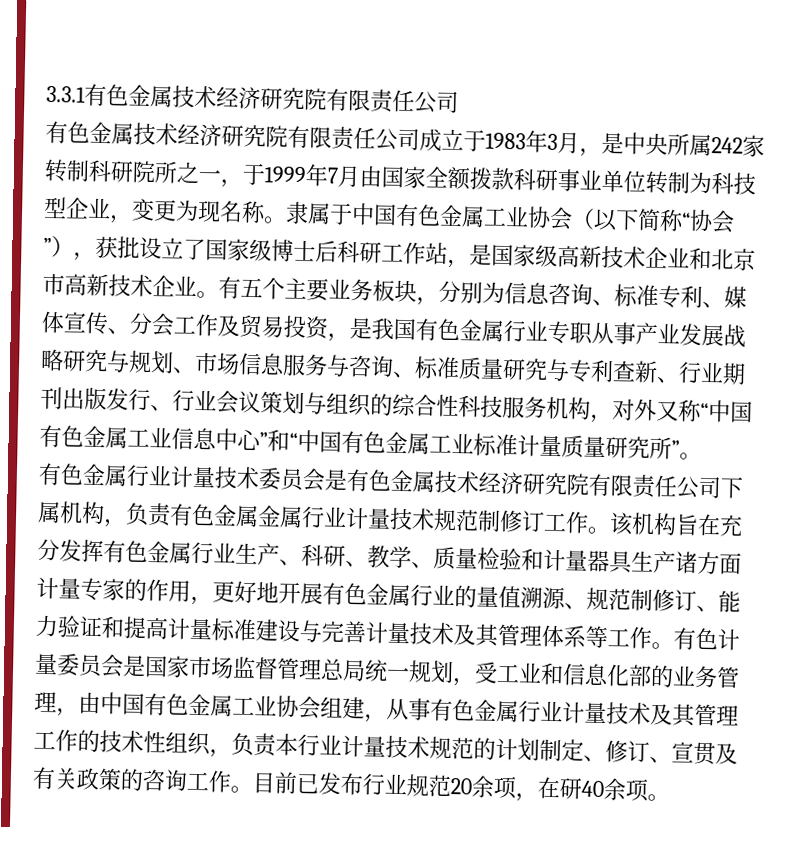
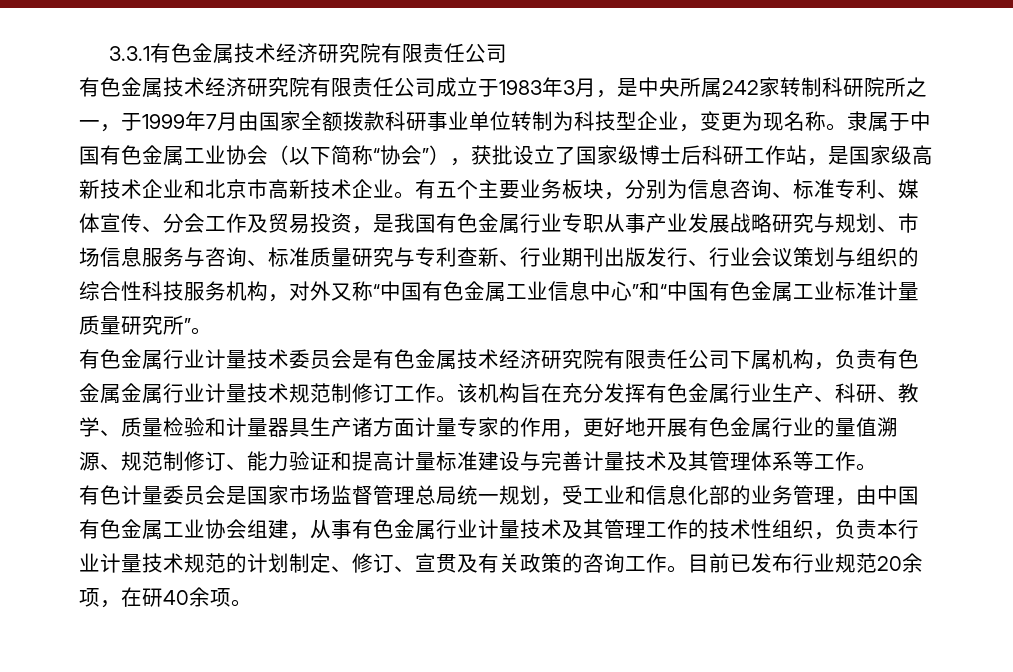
(674, 645) none -> (877, 467) //

